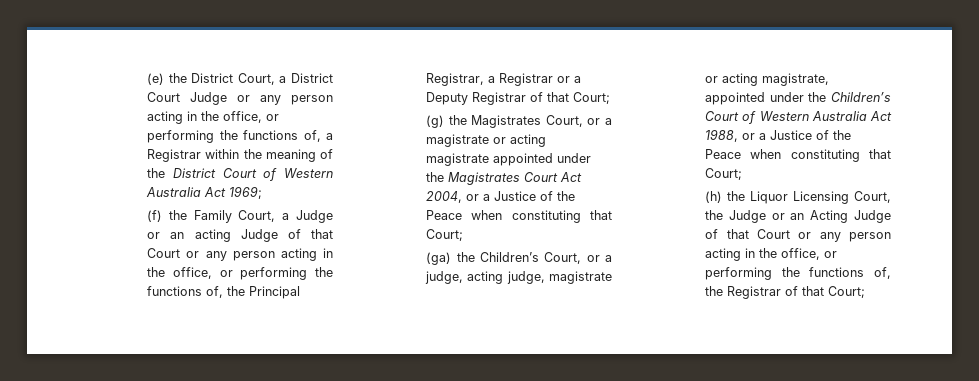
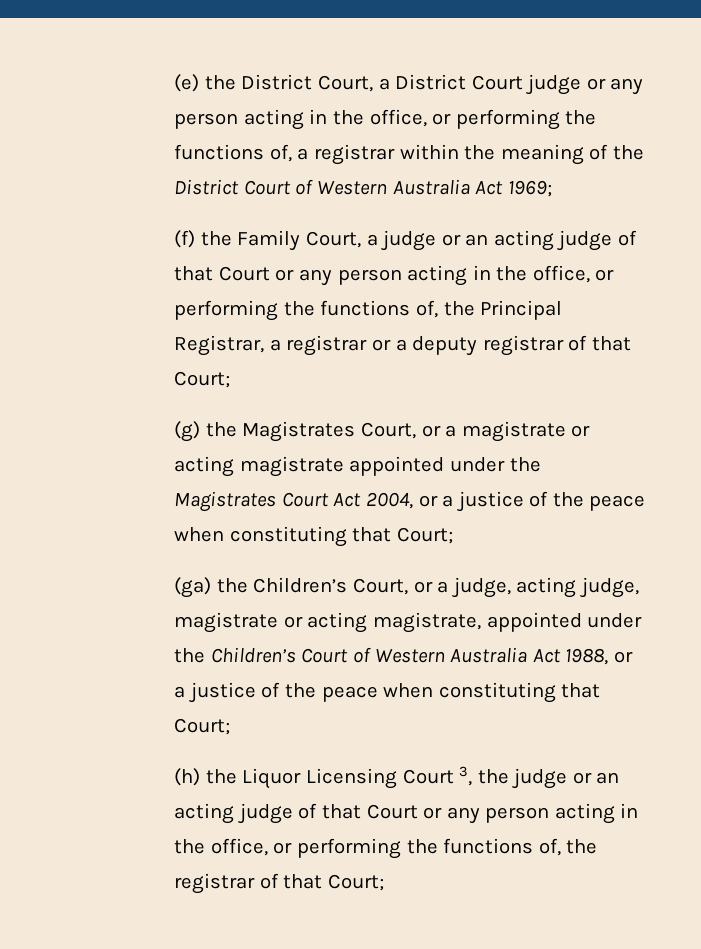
[190,92,228,105] Judge -> [526,74,582,95] judge
[147,149,202,162] Registrar -> [314,144,396,165] registrar
[296,210,333,223] [147,229,278,242] Judge or an acting Judge -> [381,230,613,251] judge or an acting judge
[499,73,582,86] [426,92,527,105] Registrar or a Deputy Registrar -> [286,335,564,356] registrar or a deputy registrar
[494,191,576,201] [426,210,463,220] Justice of the Peace -> [456,491,646,512] justice of the peace
[770,130,852,140] [705,149,742,159] Justice of the Peace -> [188,682,378,703] justice of the peace
[854,191,891,203] [705,210,891,223] Court, the Judge or an Acting Judge -> [402,766,620,789] [174,803,293,824] Court 3, the judge or an acting judge
[727,286,782,299] Registrar -> [174,873,256,894] registrar

